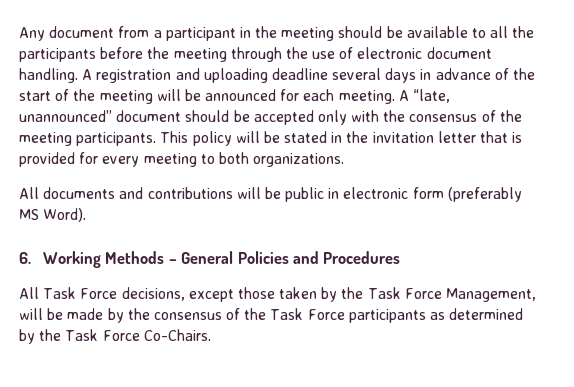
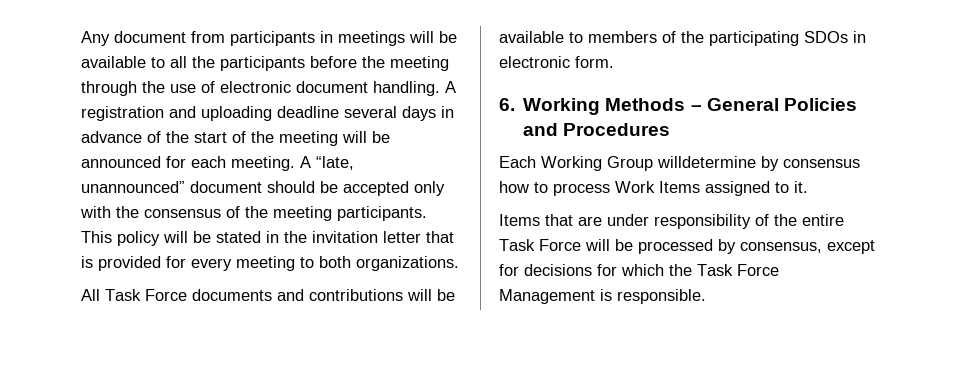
[153,26,383,41] a participant in the meeting should -> [230,31,434,46] participants in meetings will
(39, 193) none -> [105,289,187,301] Task Force
[285,187,522,202] [19,208,87,222] public in electronic form (preferably MS Word). -> [499,31,866,46] [499,56,614,68] available to members of the participating SDOs in electronic form.
[19,287,537,302] [19,308,524,323] [19,329,211,344] All Task Force decisions, except those taken by the Task Force Management, will be made by the consensus of the Task Force participants as determined by the Task Force Co-Chairs. -> [499,156,860,171] [499,181,808,196] [499,214,844,229] [499,239,875,254] [499,264,779,276] [499,289,706,304] Each Working Group willdetermine by consensus how to process Work Items assigned to it. // Items that are under responsibility of the entire Task Force will be processed by consensus, except for decisions for which the Task Force Management is responsible.

